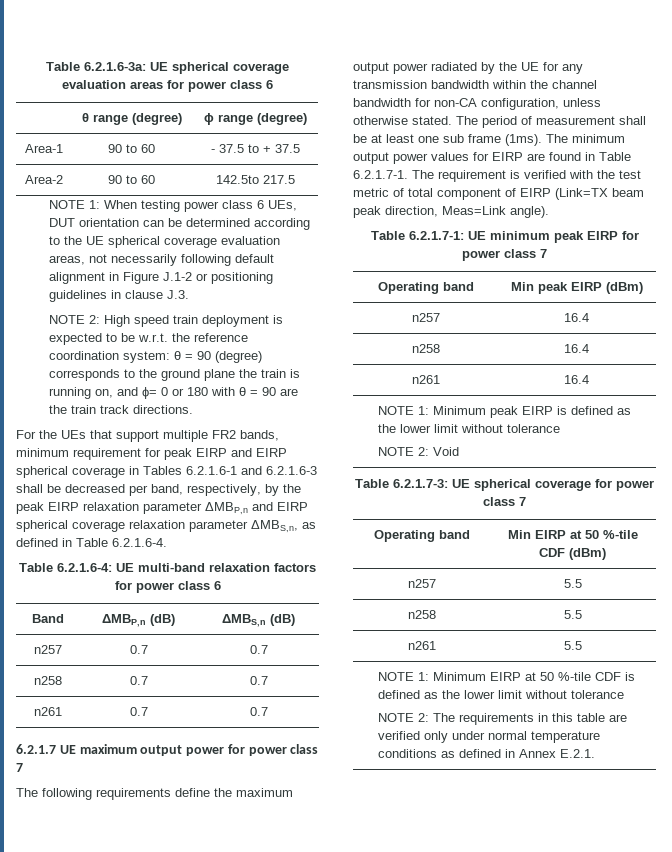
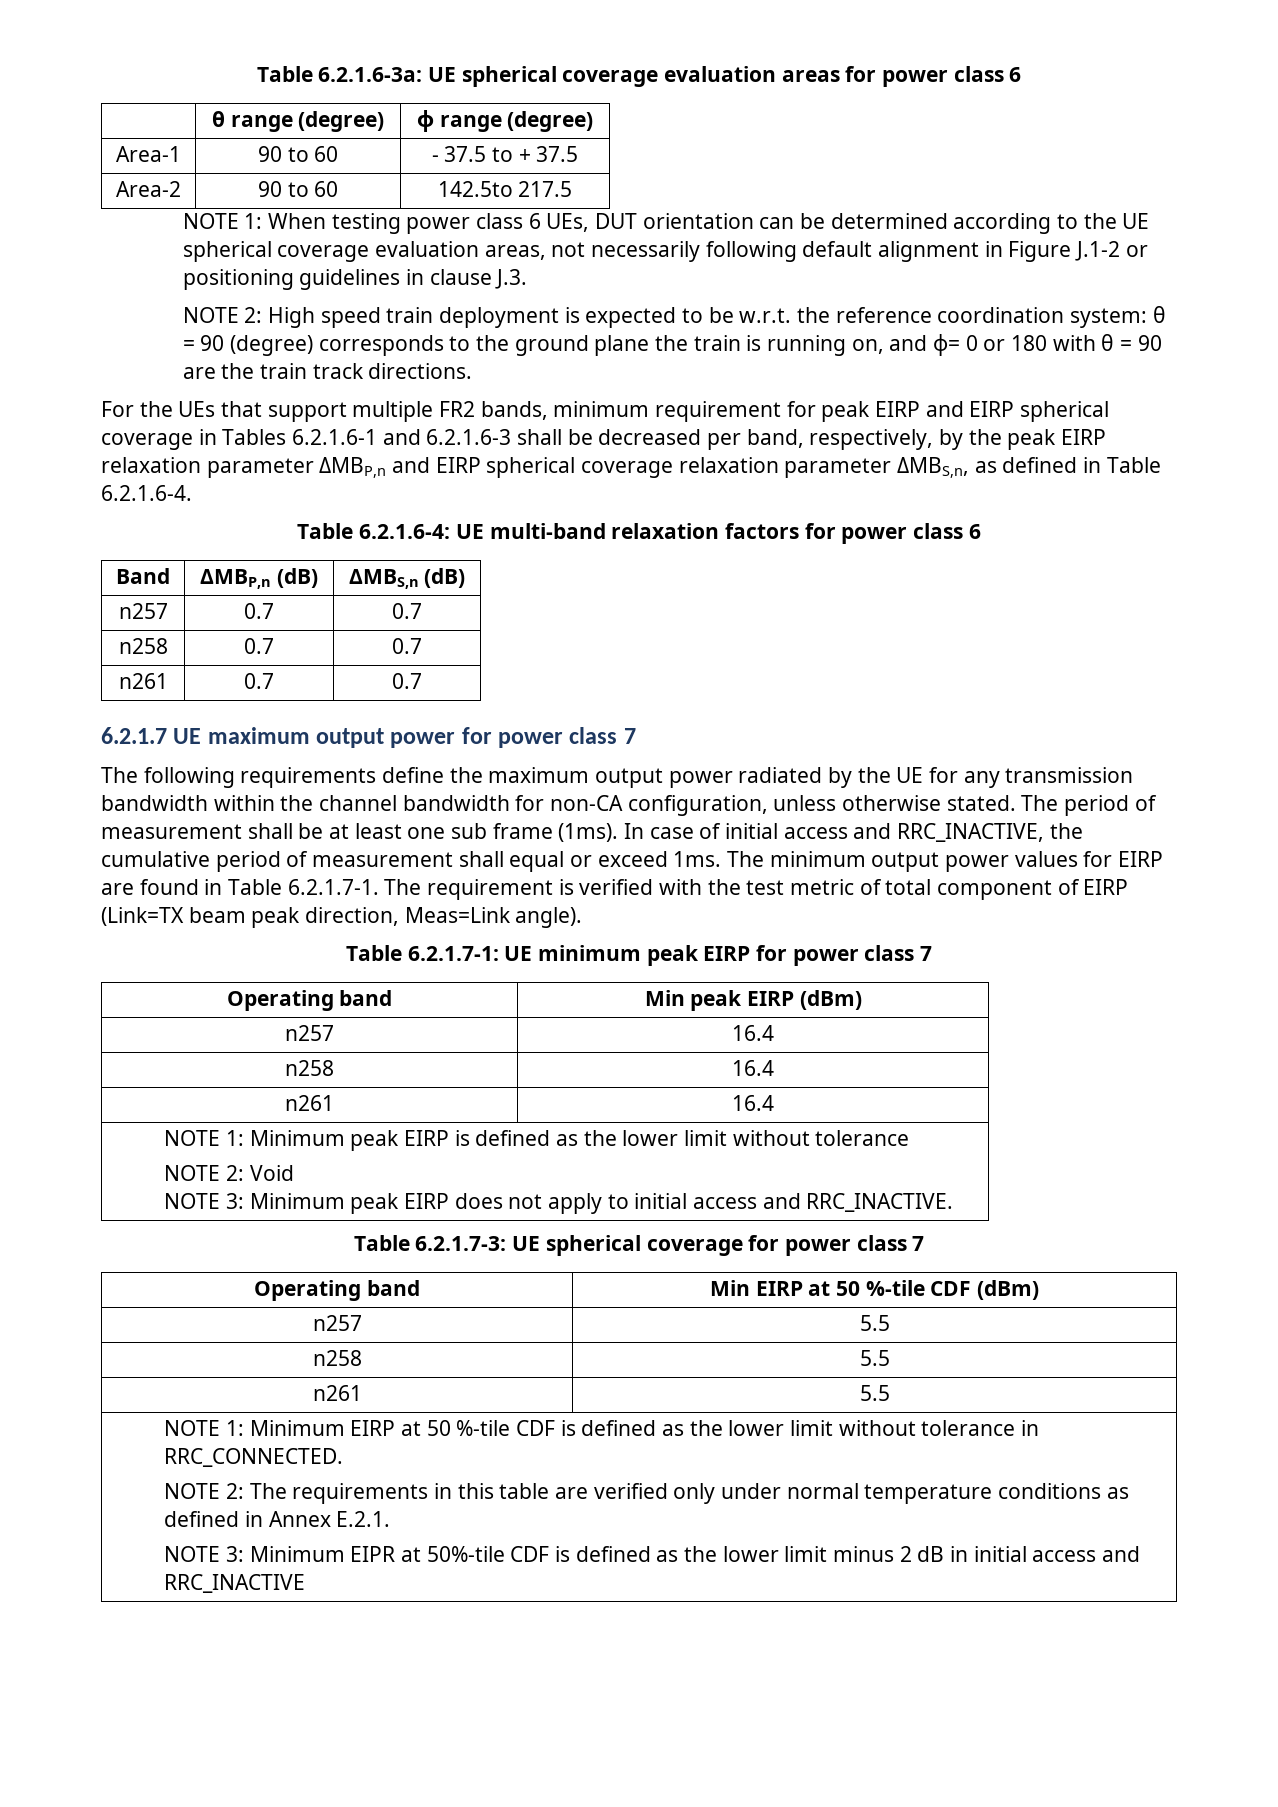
(542, 140) none -> [624,823,1083,842] [101,851,722,872] In case of initial access and RRC_INACTIVE, the cumulative period of measurement shall equal or exceed 1ms.
(460, 451) none -> [164,1193,954,1214] // NOTE 3: Minimum peak EIRP does not apply to initial access and RRC_INACTIVE.
(625, 694) none -> [1020,1420,1039,1436] [164,1448,344,1467] in RRC_CONNECTED.
(596, 753) none -> [164,1546,1140,1562] [164,1574,306,1593] // NOTE 3: Minimum EIPR at 50%-tile CDF is defined as the lower limit minus 2 dB in initial access and RRC_INACTIVE

